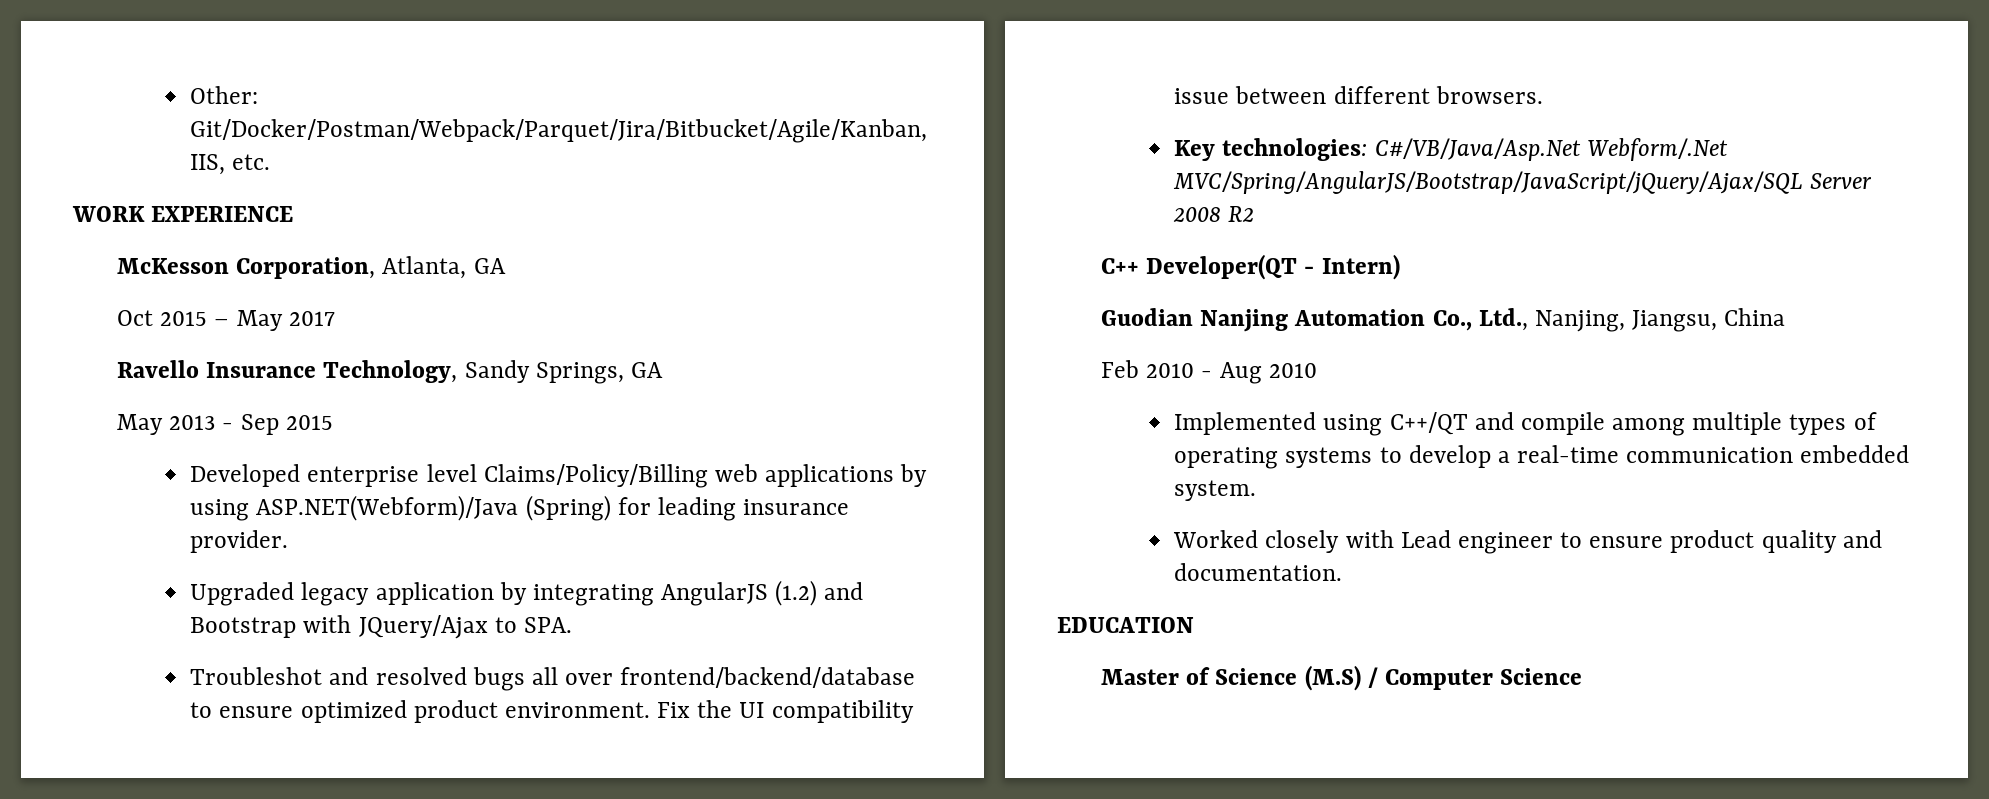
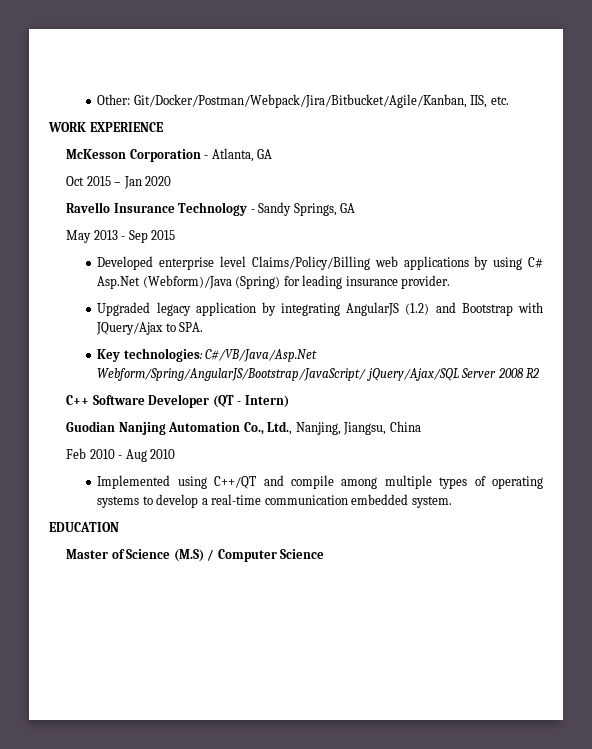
[190,119,928,143] Git/Docker/Postman/Webpack/Parquet/Jira/Bitbucket/Agile/Kanban, -> [133,94,467,108] Git/Docker/Postman/Webpack/Jira/Bitbucket/Agile/Kanban,
[236,257,376,279] Corporation, -> [129,149,209,162] Corporation -
[236,310,335,331] May 2017 -> [123,176,172,189] Jan 2020
[323,360,458,383] Technology, -> [178,202,255,216] Technology -
[256,495,519,521] ASP.NET(Webform)/Java -> [527,257,543,268] [97,275,232,289] C# Asp.Net (Webform)/Java
[190,667,916,691] [190,700,914,723] [1174,86,1543,104] // Troubleshot and resolved bugs all over frontend/backend/database to ensure optimized product environment. Fix the UI compatibility issue between different browsers. -> (204, 327) none
[1586,138,1728,161] [1173,171,1804,194] Webform/.Net MVC/Spring/AngularJS/Bootstrap/JavaScript/jQuery/Ajax/SQL -> [97,368,459,381] Webform/Spring/AngularJS/Bootstrap/JavaScript/ jQuery/Ajax/SQL
[1146,254,1298,280] Developer(QT -> [92,394,234,408] Software Developer (QT
[1173,530,1882,554] [1174,563,1343,581] // Worked closely with Lead engineer to ensure product quality and documentation. -> (452, 502) none

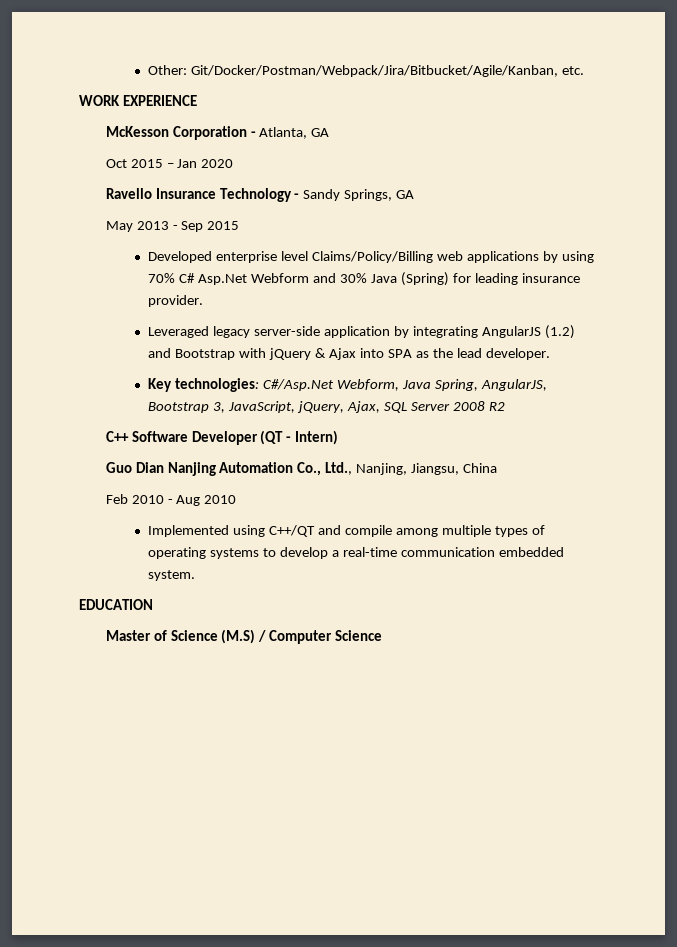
[470,95,488,108] IIS, -> (559, 71) none
(523, 263) none -> [148,273,176,283] 70%
[142,275,232,289] (Webform)/Java -> [251,273,397,283] Webform and 30% Java
[97,302,191,316] Upgraded legacy -> [148,326,321,338] Leveraged legacy server-side
[96,322,204,335] [97,348,318,362] [97,368,459,381] JQuery/Ajax to SPA. // Key technologies: C#/VB/Java/Asp.Net Webform/Spring/AngularJS/Bootstrap/JavaScript/ jQuery/Ajax/SQL -> [269,348,550,360] [148,378,547,392] [148,401,408,413] jQuery & Ajax into SPA as the lead developer. // Key technologies: C#/Asp.Net Webform, Java Spring, AngularJS, Bootstrap 3, JavaScript, jQuery, Ajax, SQL
[66,421,116,432] Guodian -> [105,462,164,473] Guo Dian

